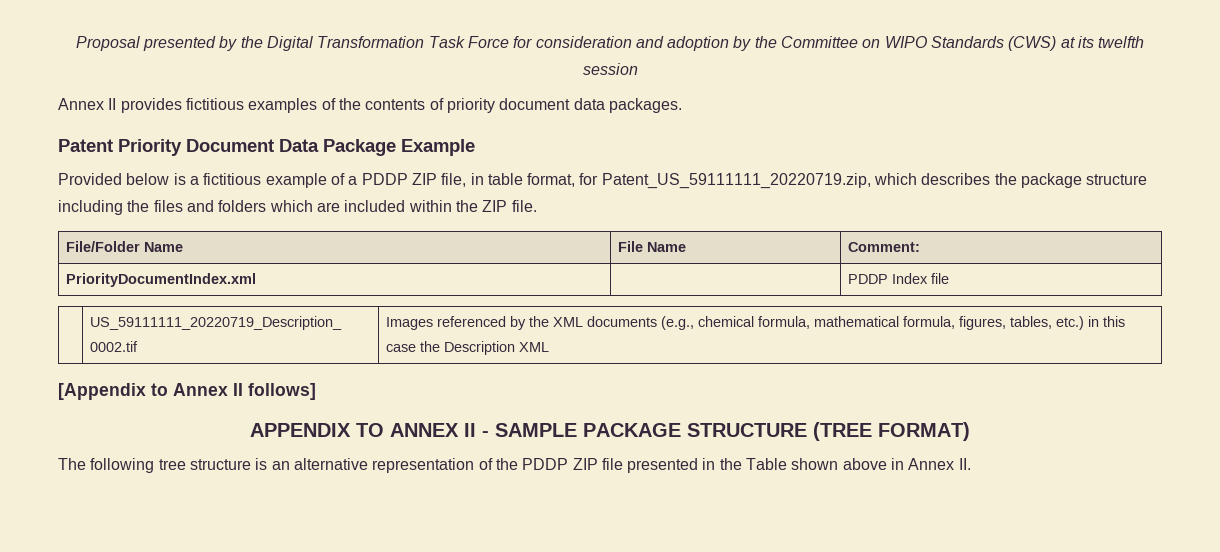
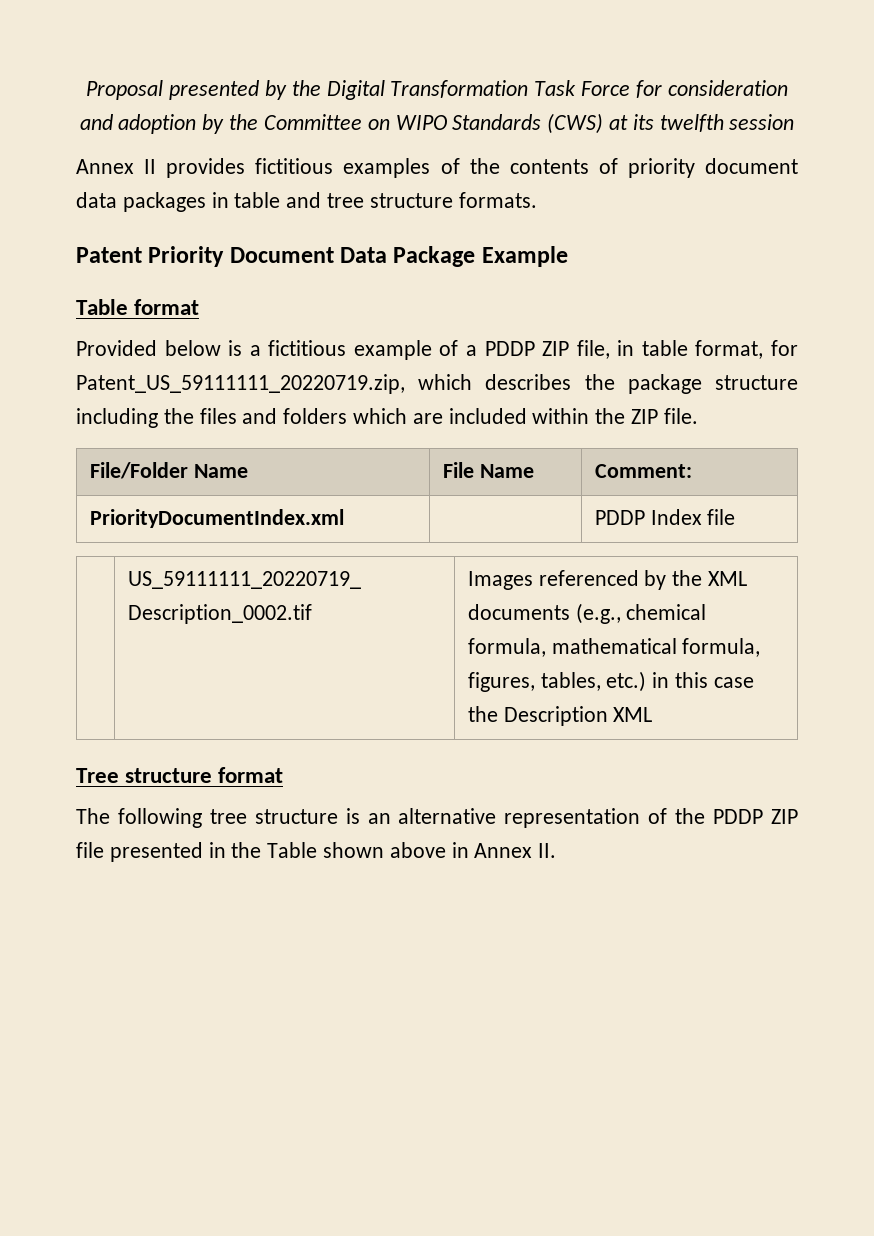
[608,98,682,113] packages. -> [122,192,537,212] packages in table and tree structure formats.
(475, 147) none -> [76,299,200,315] // Table format
[58,383,316,400] [250,422,970,441] [Appendix to Annex II follows] // APPENDIX TO ANNEX II - SAMPLE PACKAGE STRUCTURE (TREE FORMAT) -> [76,767,284,783] Tree structure format

